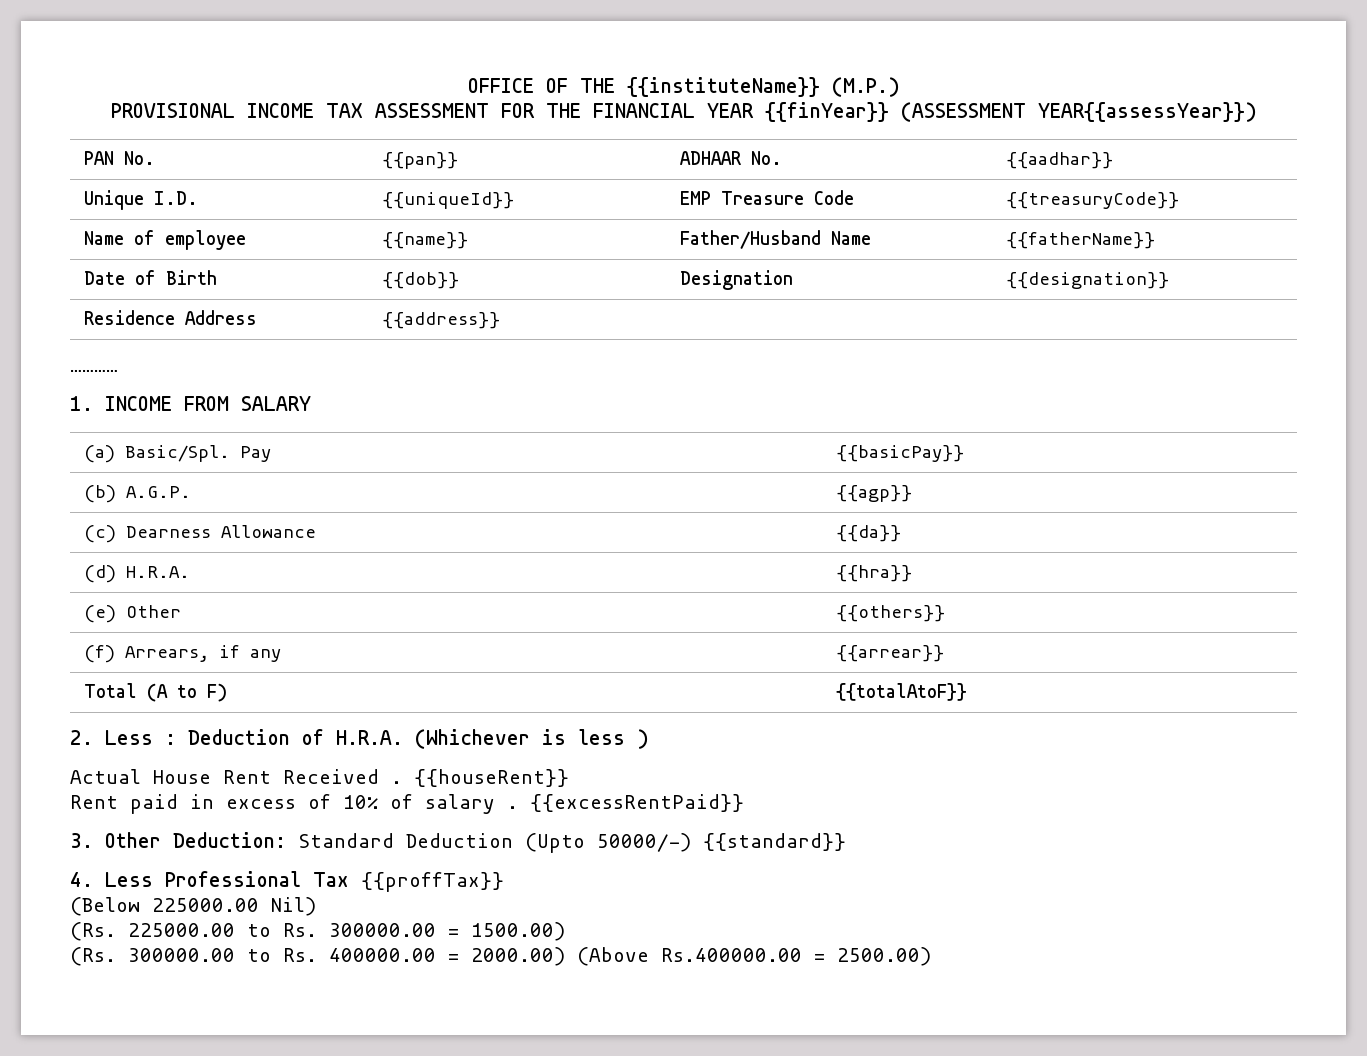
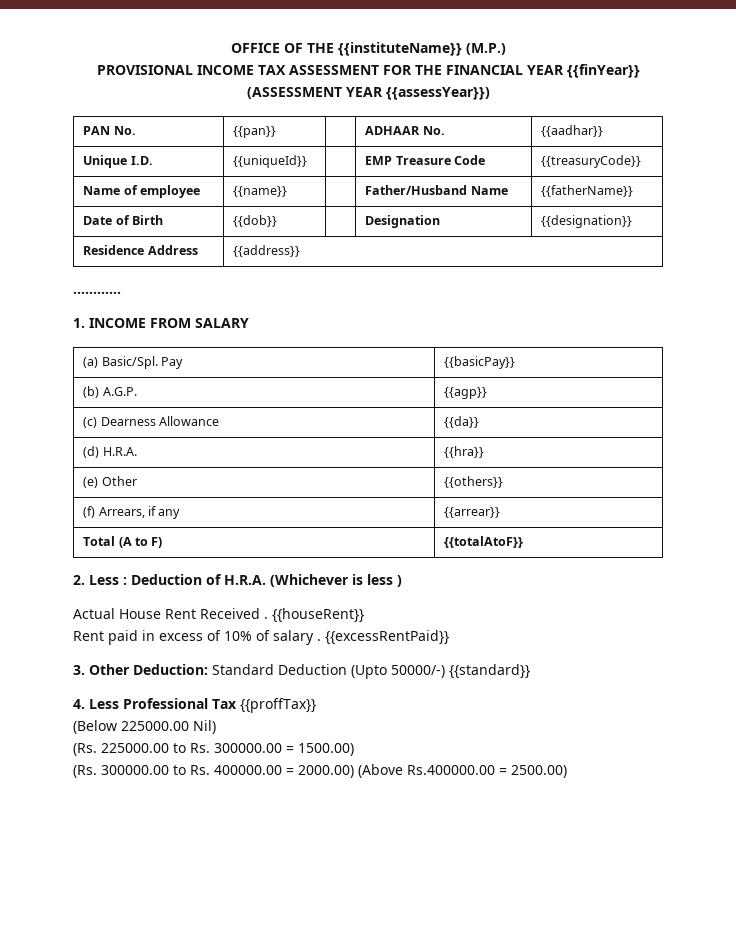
[1037,102,1257,122] YEAR{{assessYear}}) -> [345,87,490,100] YEAR {{assessYear}})

